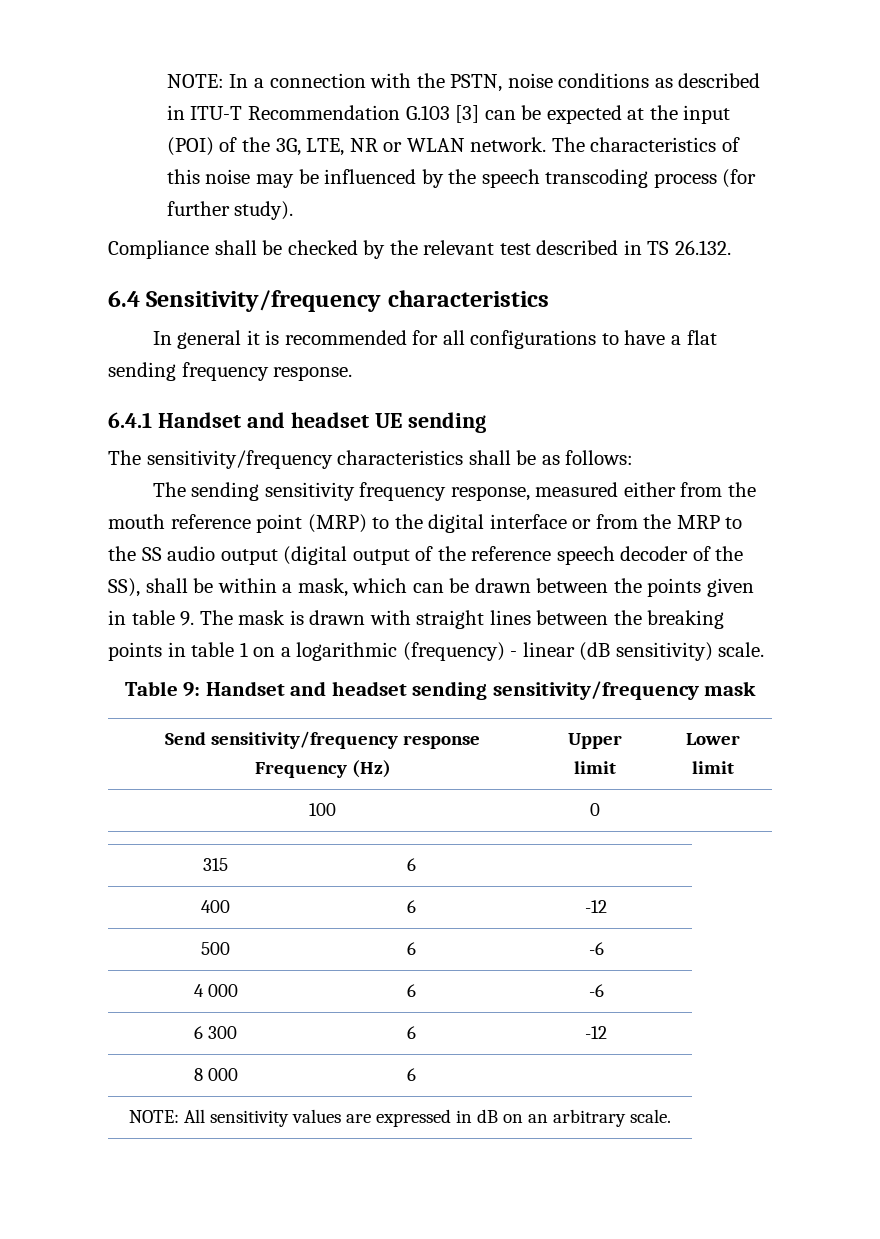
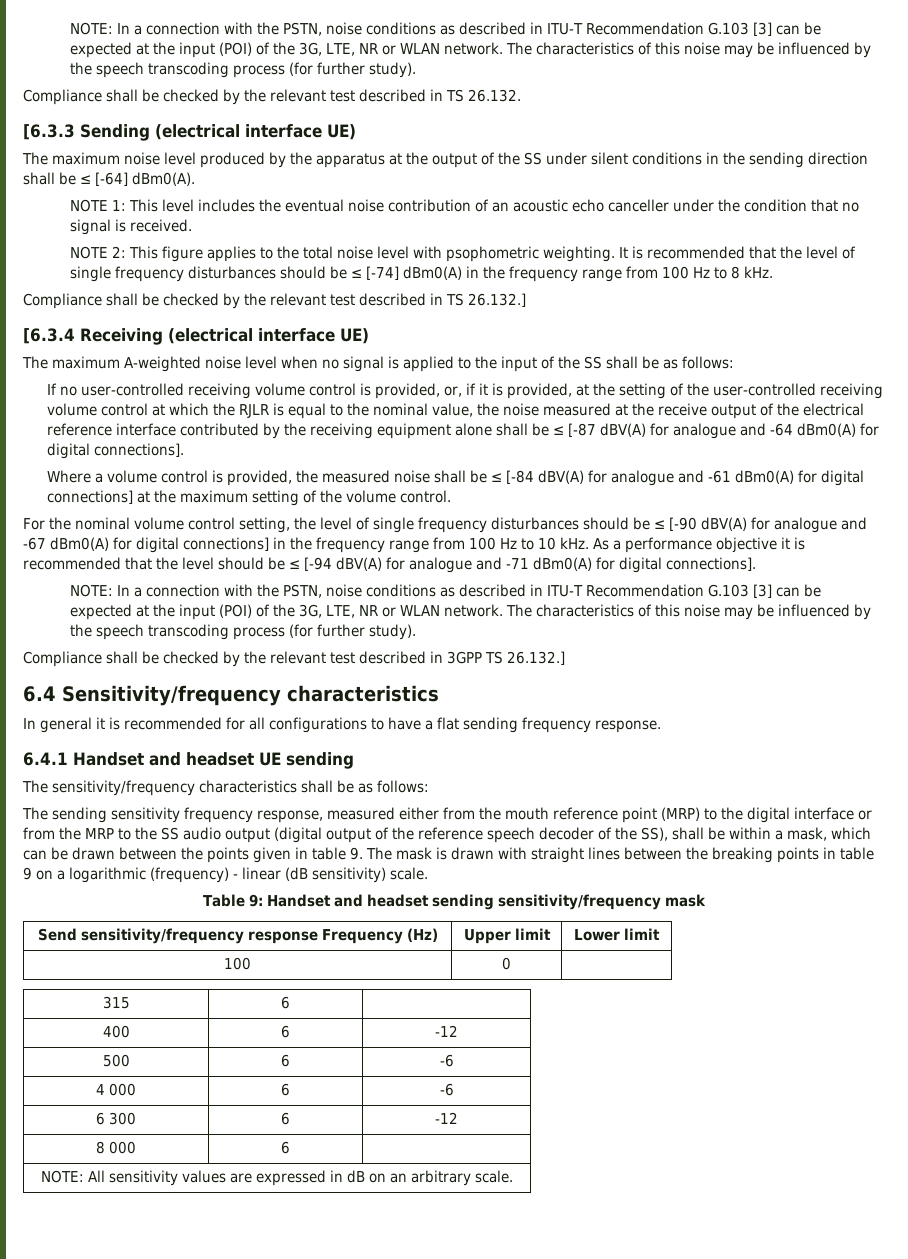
(731, 247) none -> [23,124,356,141] [22,152,868,168] [23,172,195,186] [70,199,860,212] [70,219,193,235] [70,246,857,262] [70,266,774,282] [23,293,526,309] [23,328,369,345] [22,356,734,372] [46,383,883,399] [46,403,864,419] [46,423,879,439] [46,443,184,459] [46,470,864,486] [46,490,451,506] [23,517,867,533] [23,537,805,553] [23,557,756,573] [70,584,822,598] [70,604,872,620] [70,624,417,640] [23,651,565,667] // [6.3.3 Sending (electrical interface UE) // The maximum noise level produced by the apparatus at the output of the SS under silent conditions in the sending direction shall be ≤ [-64] dBm0(A). // NOTE 1: This level includes the eventual noise contribution of an acoustic echo canceller under the condition that no signal is received. // NOTE 2: This figure applies to the total noise level with psophometric weighting. It is recommended that the level of single frequency disturbances should be ≤ [-74] dBm0(A) in the frequency range from 100 Hz to 8 kHz. // Compliance shall be checked by the relevant test described in TS 26.132.] // [6.3.4 Receiving (electrical interface UE) // The maximum A-weighted noise level when no signal is applied to the input of the SS shall be as follows: // If no user-controlled receiving volume control is provided, or, if it is provided, at the setting of the user-controlled receiving volume control at which the RJLR is equal to the nominal value, the noise measured at the receive output of the electrical reference interface contributed by the receiving equipment alone shall be ≤ [-87 dBV(A) for analogue and -64 dBm0(A) for digital connections]. // Where a volume control is provided, the measured noise shall be ≤ [-84 dBV(A) for analogue and -61 dBm0(A) for digital connections] at the maximum setting of the volume control. // For the nominal volume control setting, the level of single frequency disturbances should be ≤ [-90 dBV(A) for analogue and -67 dBm0(A) for digital connections] in the frequency range from 100 Hz to 10 kHz. As a performance objective it is recommended that the level should be ≤ [-94 dBV(A) for analogue and -71 dBm0(A) for digital connections]. // NOTE: In a connection with the PSTN, noise conditions as described in ITU-T Recommendation G.103 [3] can be expected at the input (POI) of the 3G, LTE, NR or WLAN network. The characteristics of this noise may be influenced by the speech transcoding process (for further study). // Compliance shall be checked by the relevant test described in 3GPP TS 26.132.]
[239,642,248,657] 1 -> [23,867,32,880] 9

